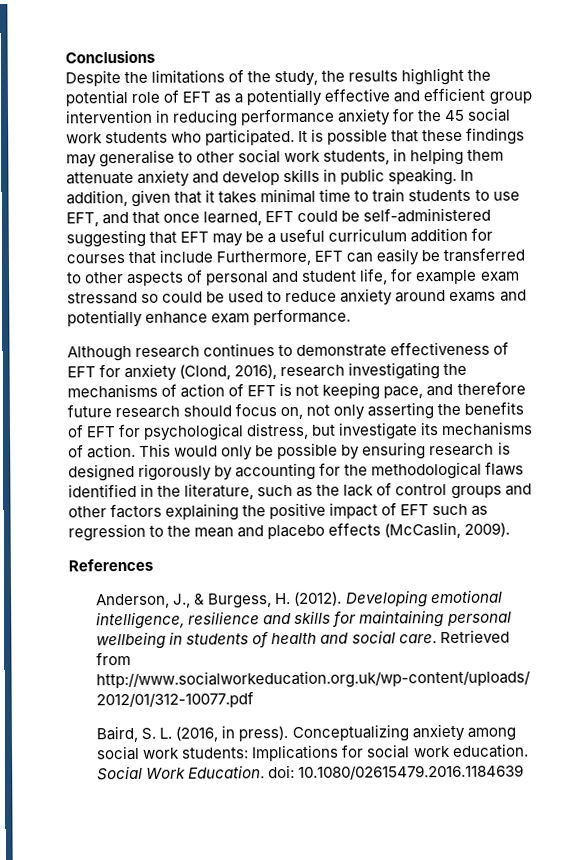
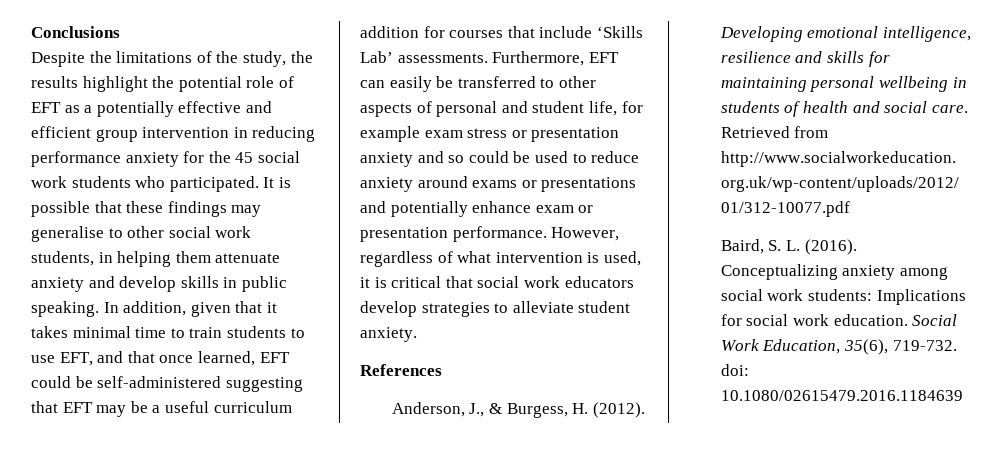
(214, 256) none -> [596,26,643,38] [360,51,488,63] ‘Skills Lab’ assessments.
[67,291,138,305] stressand -> [467,127,620,142] [360,151,444,167] stress or presentation anxiety and
(497, 296) none -> [521,177,637,192] or presentations
(251, 318) none -> [578,205,594,213] [360,227,448,242] or presentation
[67,341,510,362] [67,362,468,382] [67,381,526,400] [67,401,525,420] [67,421,534,441] [68,441,511,461] [68,461,525,482] [68,482,532,500] [68,502,489,521] [68,521,511,542] // Although research continues to demonstrate effectiveness of EFT for anxiety (Clond, 2016), research investigating the mechanisms of action of EFT is not keeping pace, and therefore future research should focus on, not only asserting the benefits of EFT for psychological distress, but investigate its mechanisms of action. This would only be possible by ensuring research is designed rigorously by accounting for the methodological flaws identified in the literature, such as the lack of control groups and other factors explaining the positive impact of EFT such as regression to the mean and placebo effects (McCaslin, 2009). -> [551,227,620,241] [360,251,641,267] [360,276,634,288] [360,301,631,317] [360,327,417,342] However, regardless of what intervention is used, it is critical that social work educators develop strategies to alleviate student anxiety.
[175,725,289,742] (2016, in press). -> [804,239,857,255] (2016).
[188,765,266,779] Education. -> [762,339,957,355] Education, 35(6), 719-732.

